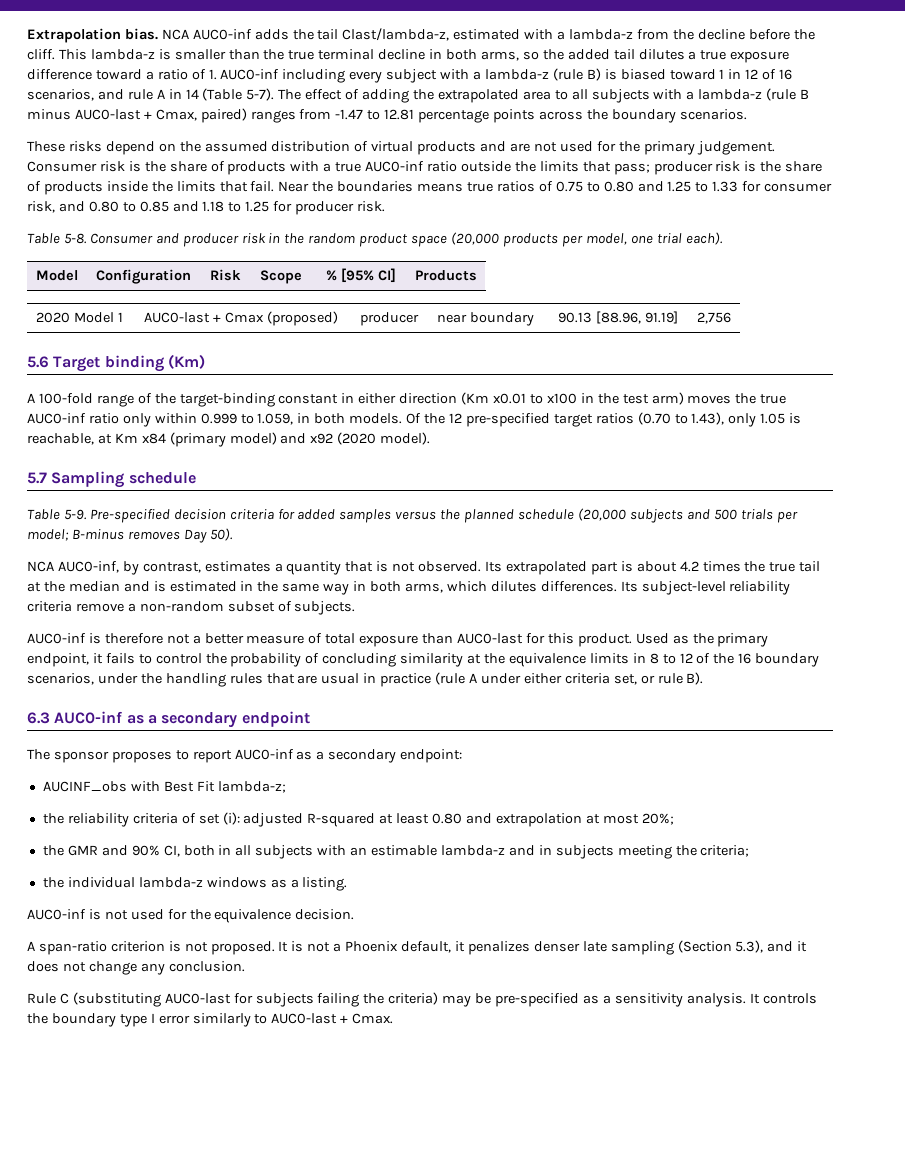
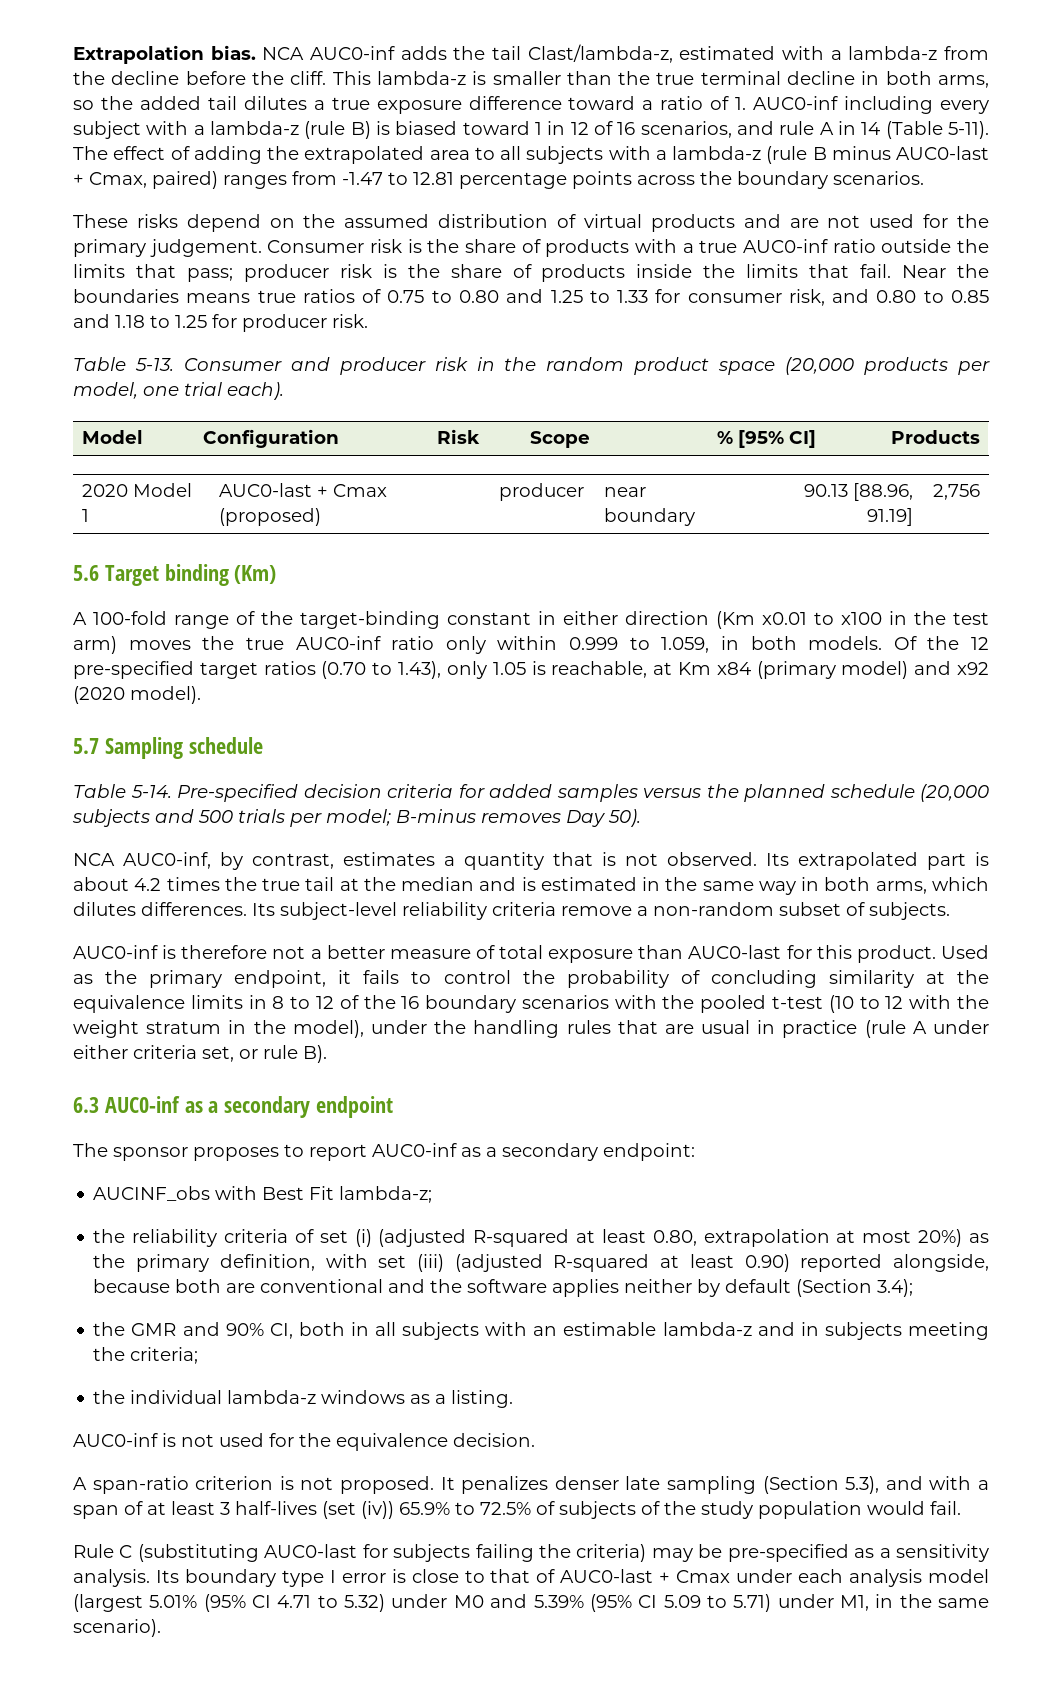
[246,88,275,101] 5-7). -> [948,121,990,139] 5-11).
[63,233,87,244] 5-8. -> [134,358,174,371] 5-13.
[63,509,87,520] 5-9. -> [130,785,172,798] 5-14.
[27,673,94,685] scenarios, -> [521,995,989,1013] [73,1020,364,1038] scenarios with the pooled t-test (10 to 12 with the weight stratum in the model),
[222,812,493,827] (i): adjusted R-squared at least 0.80 and -> [354,1229,697,1247] (i) (adjusted R-squared at least 0.80,
[641,813,674,825] 20%; -> [918,1229,990,1247] [93,1254,989,1272] [93,1279,914,1297] 20%) as the primary definition, with set (iii) (adjusted R-squared at least 0.90) reported alongside, because both are conventional and the software applies neither by default (Section 3.4);
[291,941,465,953] is not a Phoenix default, it -> (455, 1483) none
[797,941,808,952] [27,961,245,975] it does not change any conclusion. -> [929,1476,990,1490] [73,1501,961,1519] with a span of at least 3 half-lives (set (iv)) 65.9% to 72.5% of subjects of the study population would fail.
[749,993,817,1004] [27,1013,48,1024] It controls the -> [155,1570,179,1583] Its
[192,1013,394,1027] similarly to AUC0-last + Cmax. -> [391,1569,990,1587] [73,1594,990,1612] [73,1619,161,1637] is close to that of AUC0-last + Cmax under each analysis model (largest 5.01% (95% CI 4.71 to 5.32) under M0 and 5.39% (95% CI 5.09 to 5.71) under M1, in the same scenario).

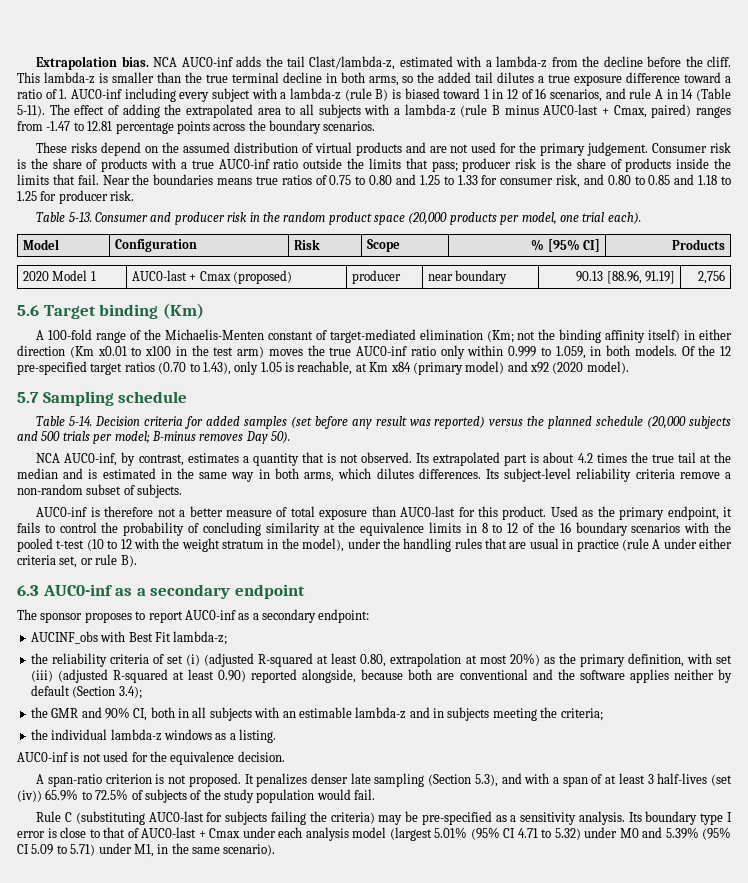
[300,611,531,629] target-binding constant -> [164,329,681,343] Michaelis-Menten constant of target-mediated elimination (Km; not the binding affinity itself)
[177,784,382,802] Pre-specified decision -> [95,416,141,426] Decision
(638, 793) none -> [290,416,486,429] (set before any result was reported)

